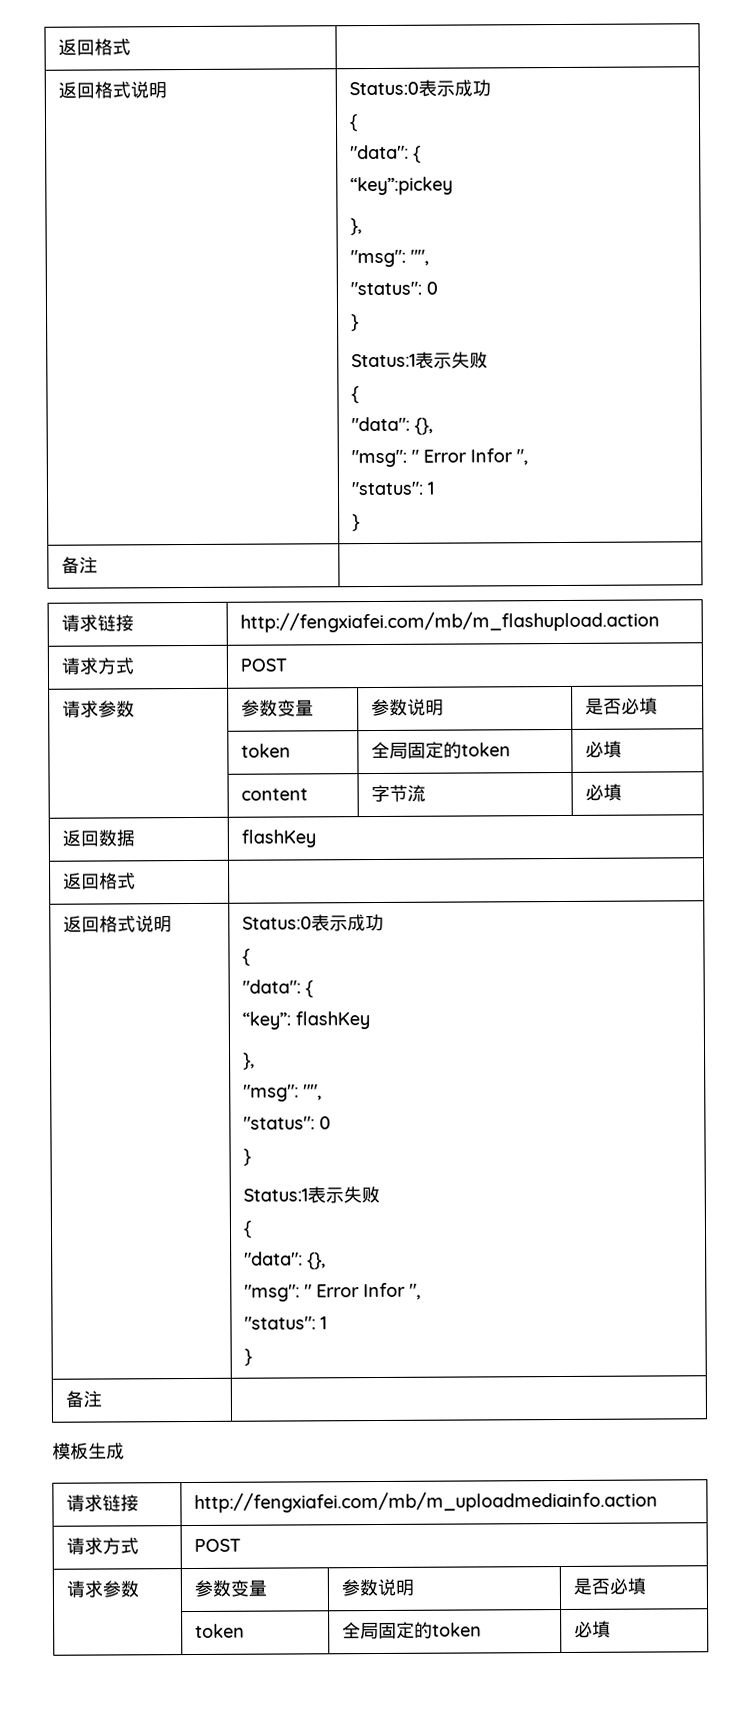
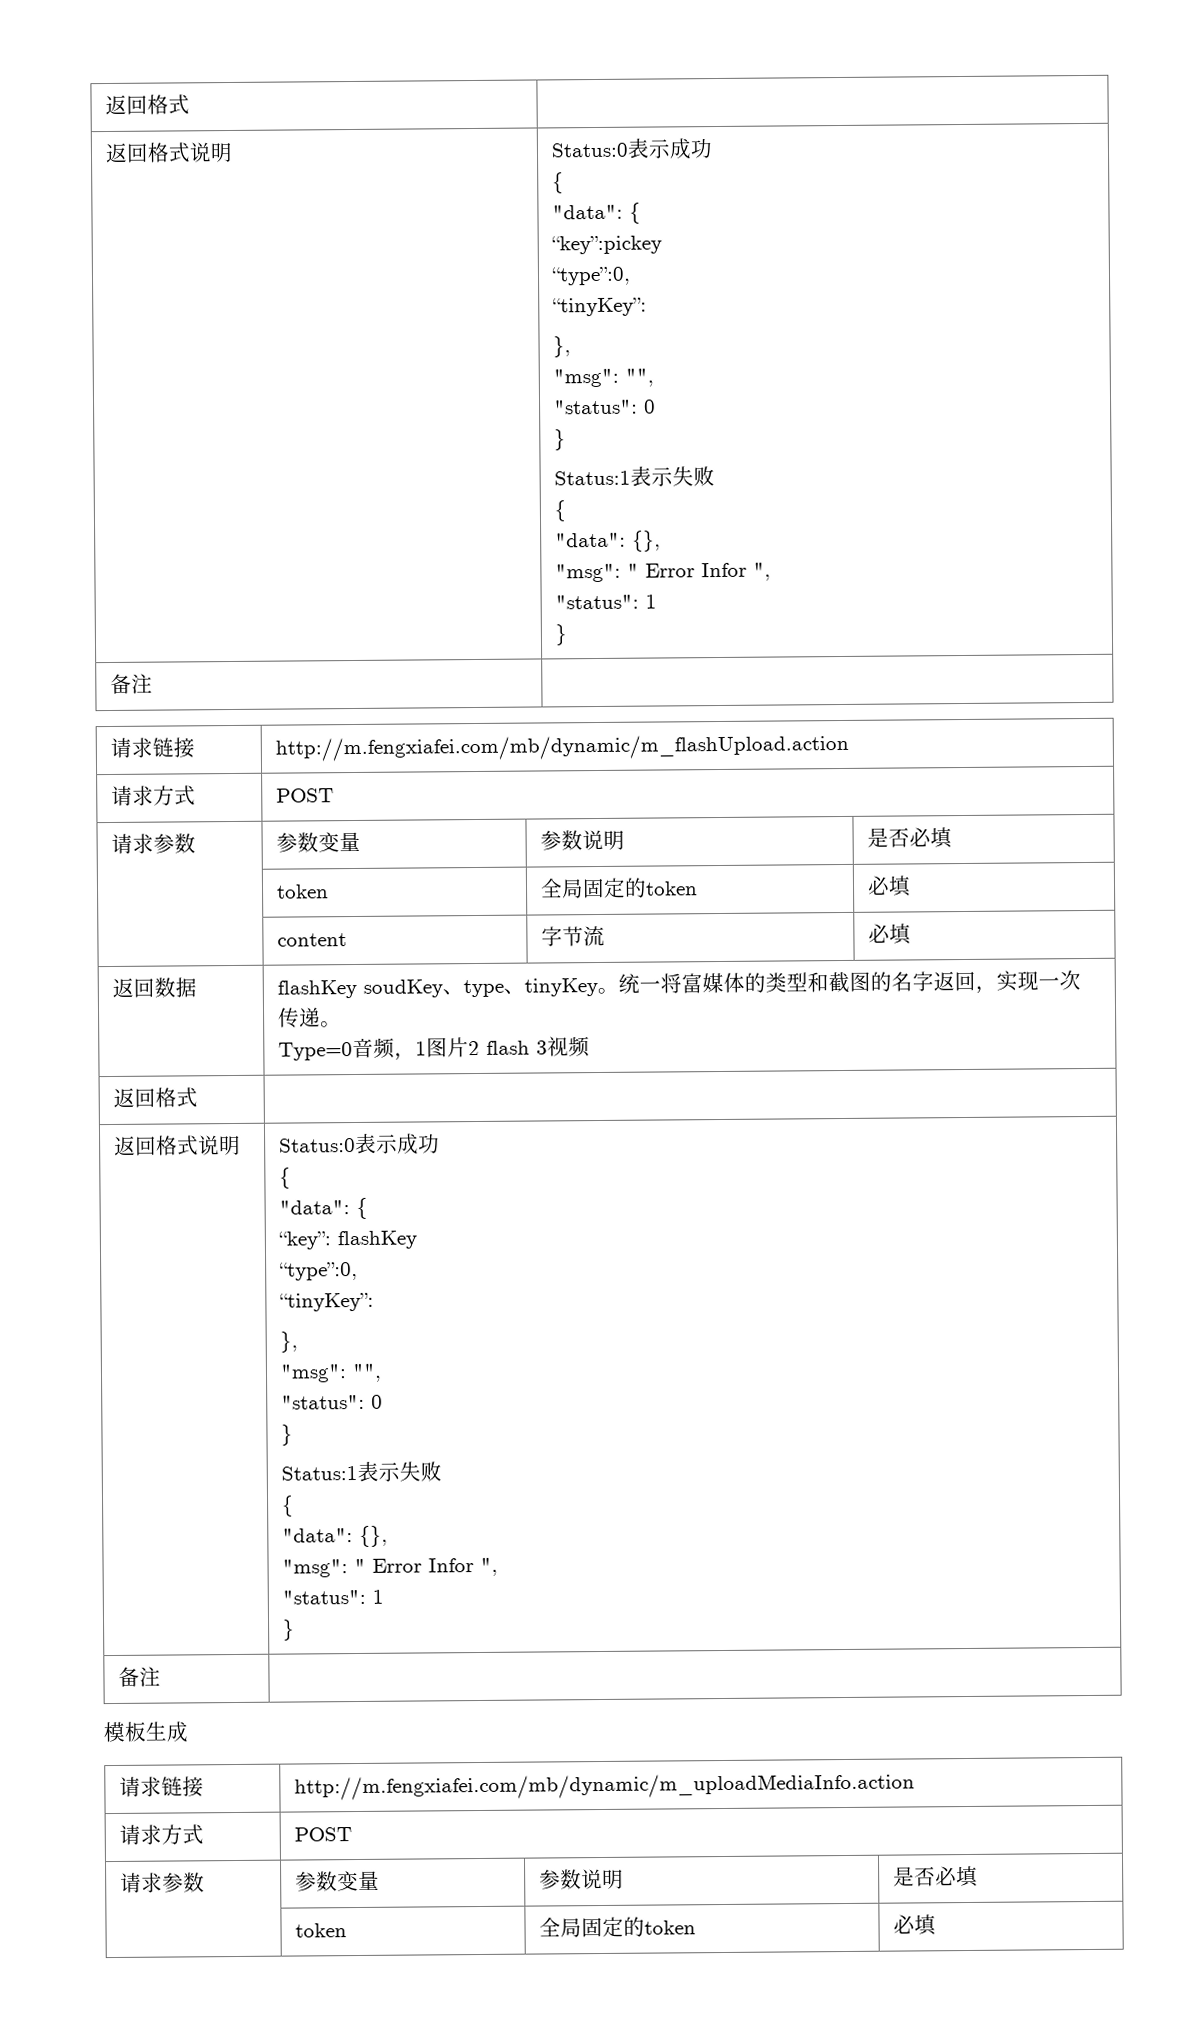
(454, 186) none -> [550,266,631,286] [551,297,647,317] // “type”:0, // “tinyKey”:
[240,610,661,633] http://fengxiafei.com/mb/m_flashupload.action -> [274,733,849,762] http://m.fengxiafei.com/mb/dynamic/m_flashUpload.action
(317, 838) none -> [362,970,1081,998] [276,1007,342,1028] [277,1036,590,1061] soudKey、type、tinyKey。统一将富媒体的类型和截图的名字返回，实现一次传递。 // Type=0音频，1图片2 flash 3视频
(371, 1020) none -> [278,1261,358,1281] [278,1292,374,1312] // “type”:0, // “tinyKey”:
[194,1490,659,1513] http://fengxiafei.com/mb/m_uploadmediainfo.action -> [293,1772,915,1801] http://m.fengxiafei.com/mb/dynamic/m_uploadMediaInfo.action

